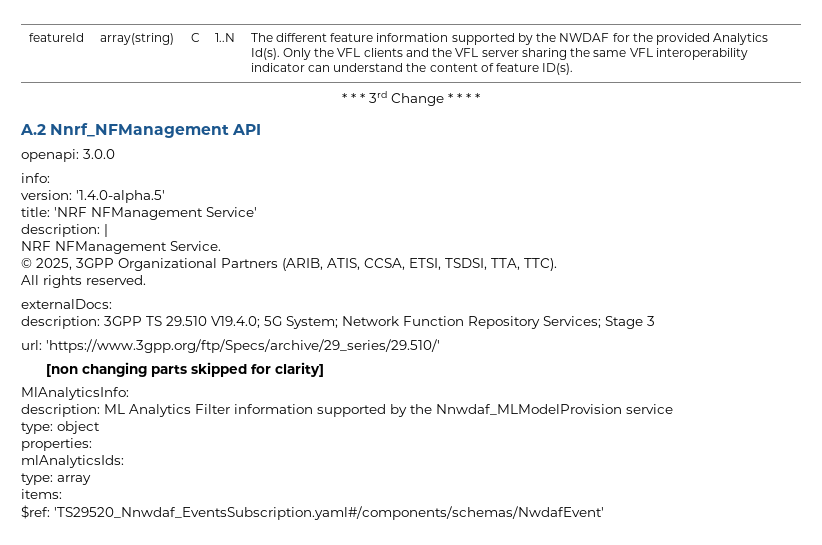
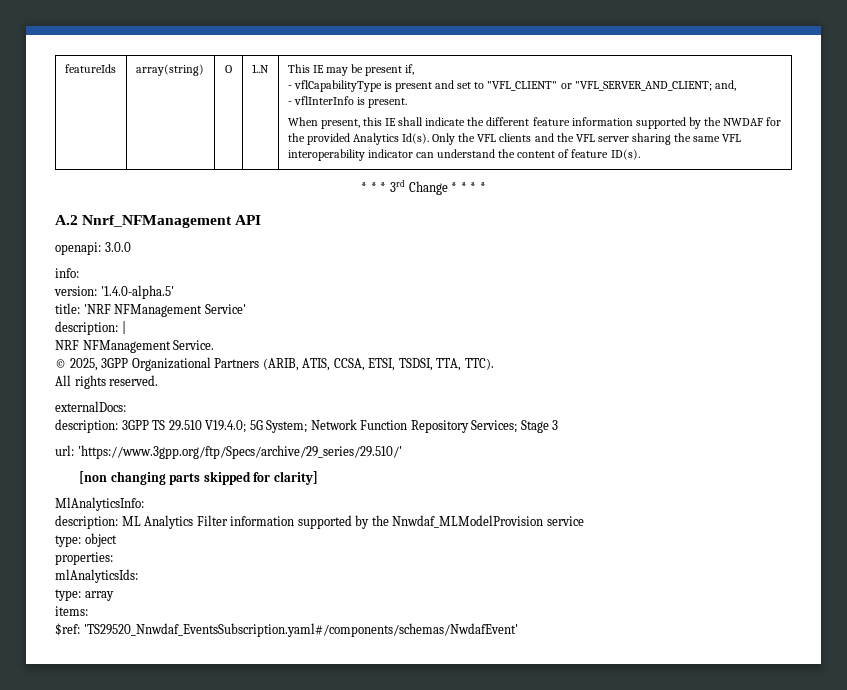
[28,33,84,42] featureId -> [64,64,116,73] featureIds
[190,33,200,42] C -> [225,65,232,73] O
[250,33,273,42] The -> [287,64,415,76] [287,80,736,92] [287,96,408,108] [287,117,485,129] This IE may be present if, // - vflCapabilityType is present and set to "VFL_CLIENT" or "VFL_SERVER_AND_CLIENT; and, // - vflInterInfo is present. // When present, this IE shall indicate the

